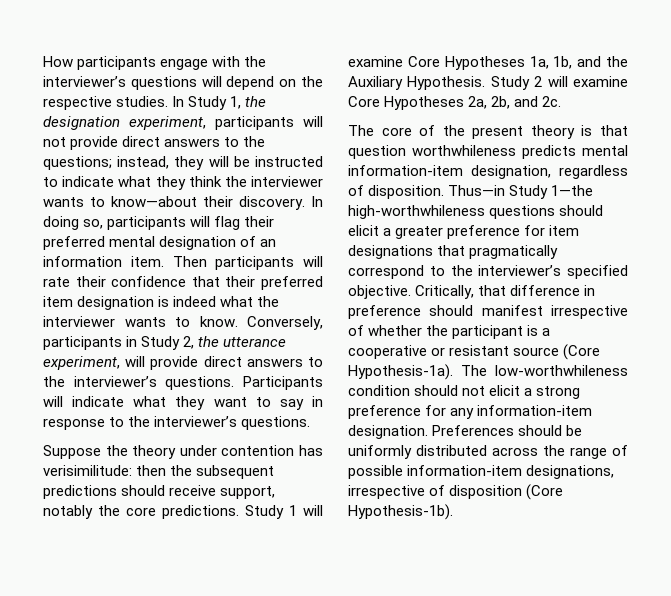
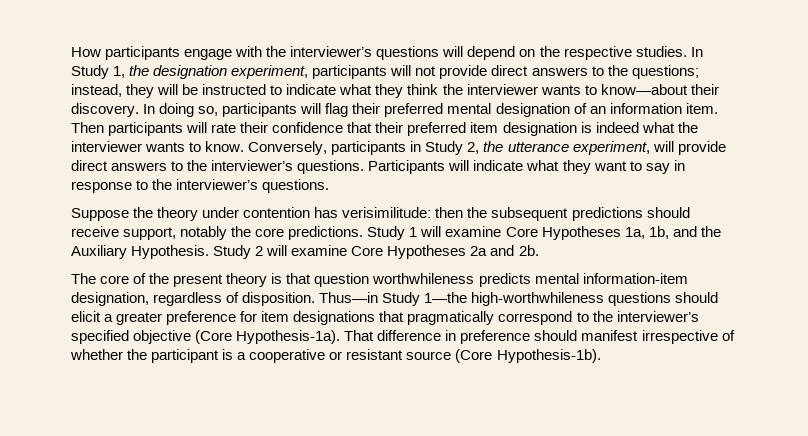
[468,96,562,109] 2a, 2b, and 2c. -> [470,245,539,256] 2a and 2b.
[348,285,507,299] objective. Critically, that -> [133,330,375,344] objective (Core Hypothesis-1a). That
[348,364,628,380] [348,385,581,399] [348,405,593,419] [348,425,583,439] [348,445,628,459] [348,465,615,479] [348,484,564,500] Hypothesis-1a). The low-worthwhileness condition should not elicit a strong preference for any information-item designation. Preferences should be uniformly distributed across the range of possible information-item designations, irrespective of disposition (Core -> (493, 356) none

